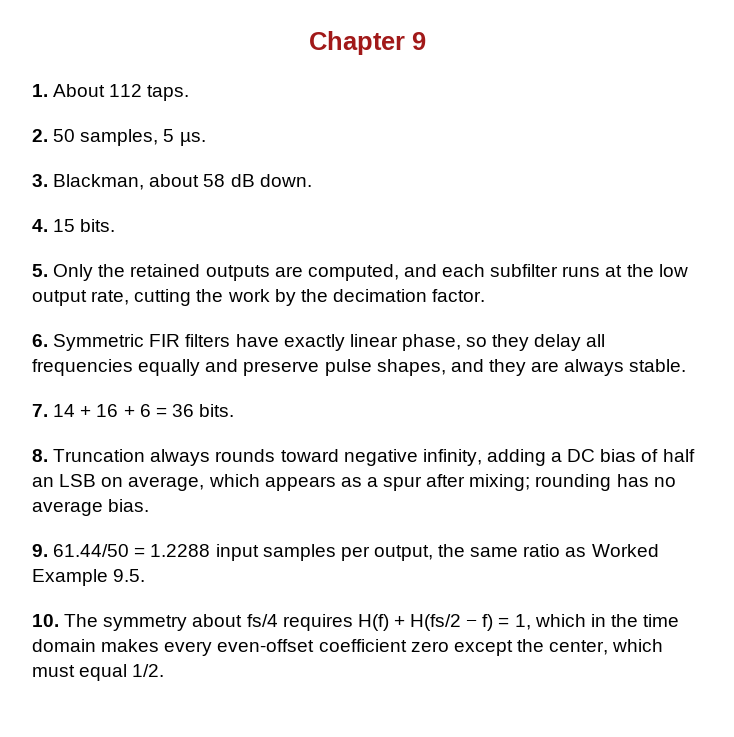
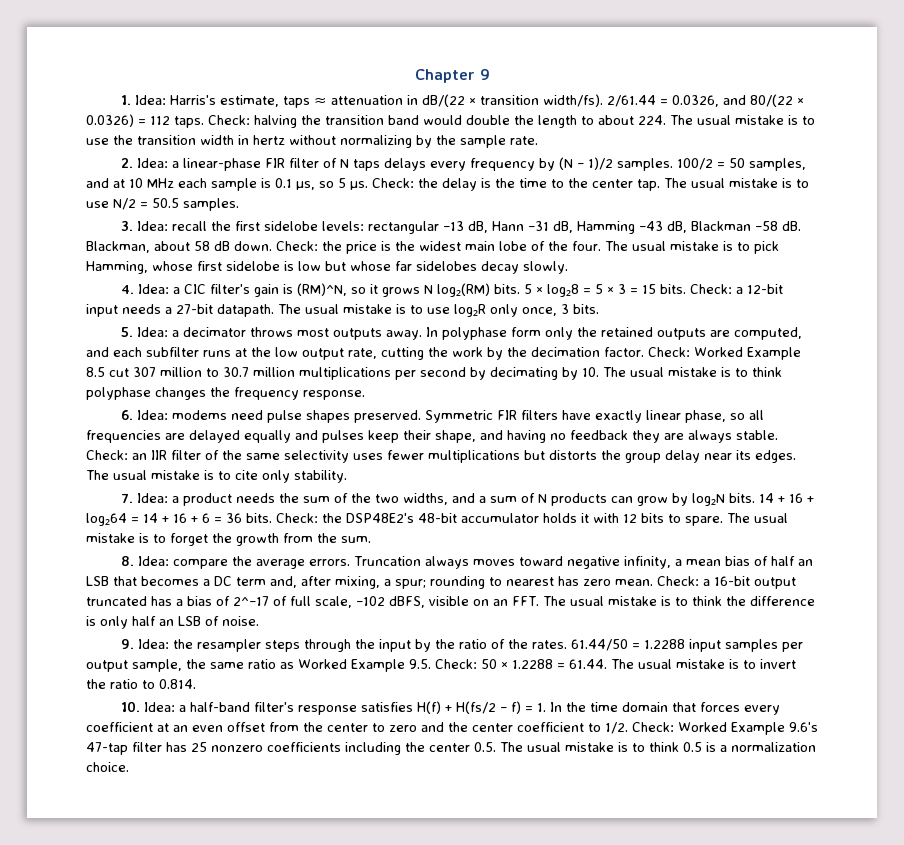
[53,84,190,101] [32,129,206,146] [32,174,48,187] About 112 taps. // 2. 50 samples, 5 µs. // 3. -> [135,94,805,108] [86,114,815,128] [86,135,538,148] [121,157,807,171] [86,178,809,191] [86,198,239,211] [121,221,802,234] Idea: Harris's estimate, taps ≈ attenuation in dB/(22 × transition width/fs). 2/61.44 = 0.0326, and 80/(22 × 0.0326) = 112 taps. Check: halving the transition band would double the length to about 224. The usual mistake is to use the transition width in hertz without normalizing by the sample rate. // 2. Idea: a linear-phase FIR filter of N taps delays every frequency by (N − 1)/2 samples. 100/2 = 50 samples, and at 10 MHz each sample is 0.1 µs, so 5 µs. Check: the delay is the time to the center tap. The usual mistake is to use N/2 = 50.5 samples. // 3. Idea: recall the first sidelobe levels: rectangular −13 dB, Hann −31 dB, Hamming −43 dB, Blackman −58 dB.
[32,219,116,232] [32,264,94,281] // 4. 15 bits. // 5. Only -> [276,241,779,254] [86,261,568,274] [121,283,784,297] [86,304,599,317] [121,327,574,340] Check: the price is the widest main lobe of the four. The usual mistake is to pick Hamming, whose first sidelobe is low but whose far sidelobes decay slowly. // 4. Idea: a CIC filter's gain is (RM)^N, so it grows N log₂(RM) bits. 5 × log₂8 = 5 × 3 = 15 bits. Check: a 12-bit input needs a 27-bit datapath. The usual mistake is to use log₂R only once, 3 bits. // 5. Idea: a decimator throws most outputs away. In polyphase form only
[32,334,48,347] // 6. -> [648,347,801,360] [86,367,782,380] [86,387,365,400] [121,410,422,423] Check: Worked Example 8.5 cut 307 million to 30.7 million multiplications per second by decimating by 10. The usual mistake is to think polyphase changes the frequency response. // 6. Idea: modems need pulse shapes preserved.
[492,334,606,351] [32,359,687,376] [32,404,48,417] they delay all frequencies equally and preserve pulse shapes, and they are always stable. // 7. -> [749,410,765,420] [86,430,778,443] [86,450,796,463] [86,470,347,483] [121,493,815,506] [86,513,139,526] all frequencies are delayed equally and pulses keep their shape, and having no feedback they are always stable. Check: an IIR filter of the same selectivity uses fewer multiplications but distorts the group delay near its edges. The usual mistake is to cite only stability. // 7. Idea: a product needs the sum of the two widths, and a sum of N products can grow by log₂N bits. 14 + 16 + log₂64 =
[32,449,48,462] // 8. -> [276,513,788,526] [86,533,371,546] [121,556,351,569] Check: the DSP48E2's 48-bit accumulator holds it with 12 bits to spare. The usual mistake is to forget the growth from the sum. // 8. Idea: compare the average errors.
[215,449,276,462] rounds -> [473,559,516,566] moves
[486,449,596,466] adding a DC -> [675,559,722,566] a mean
[101,474,676,491] [32,499,150,516] [32,544,48,557] on average, which appears as a spur after mixing; rounding has no average bias. // 9. -> [113,576,796,589] [86,596,815,608] [86,616,259,629] [121,639,568,652] that becomes a DC term and, after mixing, a spur; rounding to nearest has zero mean. Check: a 16-bit output truncated has a bias of 2^−17 of full scale, −102 dBFS, visible on an FFT. The usual mistake is to think the difference is only half an LSB of noise. // 9. Idea: the resampler steps through the input by the ratio of the rates.
[373,545,433,561] output, -> [86,659,182,672] output sample,
[32,614,353,631] // 10. The symmetry about fs/4 requires -> [435,659,796,669] [86,679,196,689] [121,701,414,715] Check: 50 × 1.2288 = 61.44. The usual mistake is to invert the ratio to 0.814. // 10. Idea: a half-band filter's response satisfies
[514,614,680,630] [32,639,664,656] [32,664,165,681] 1, which in the time domain makes every even-offset coefficient zero except the center, which must equal 1/2. -> [537,702,781,715] [86,722,818,735] [86,742,816,755] [86,762,129,772] 1. In the time domain that forces every coefficient at an even offset from the center to zero and the center coefficient to 1/2. Check: Worked Example 9.6's 47-tap filter has 25 nonzero coefficients including the center 0.5. The usual mistake is to think 0.5 is a normalization choice.

